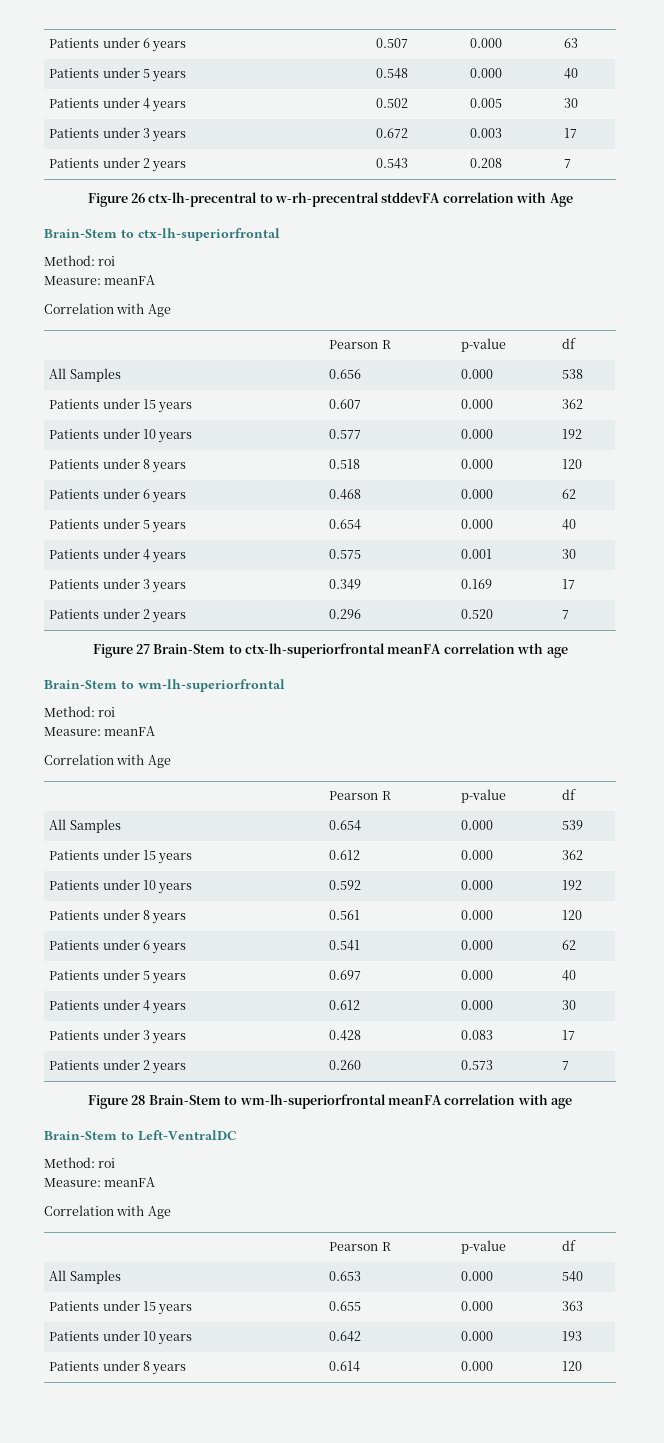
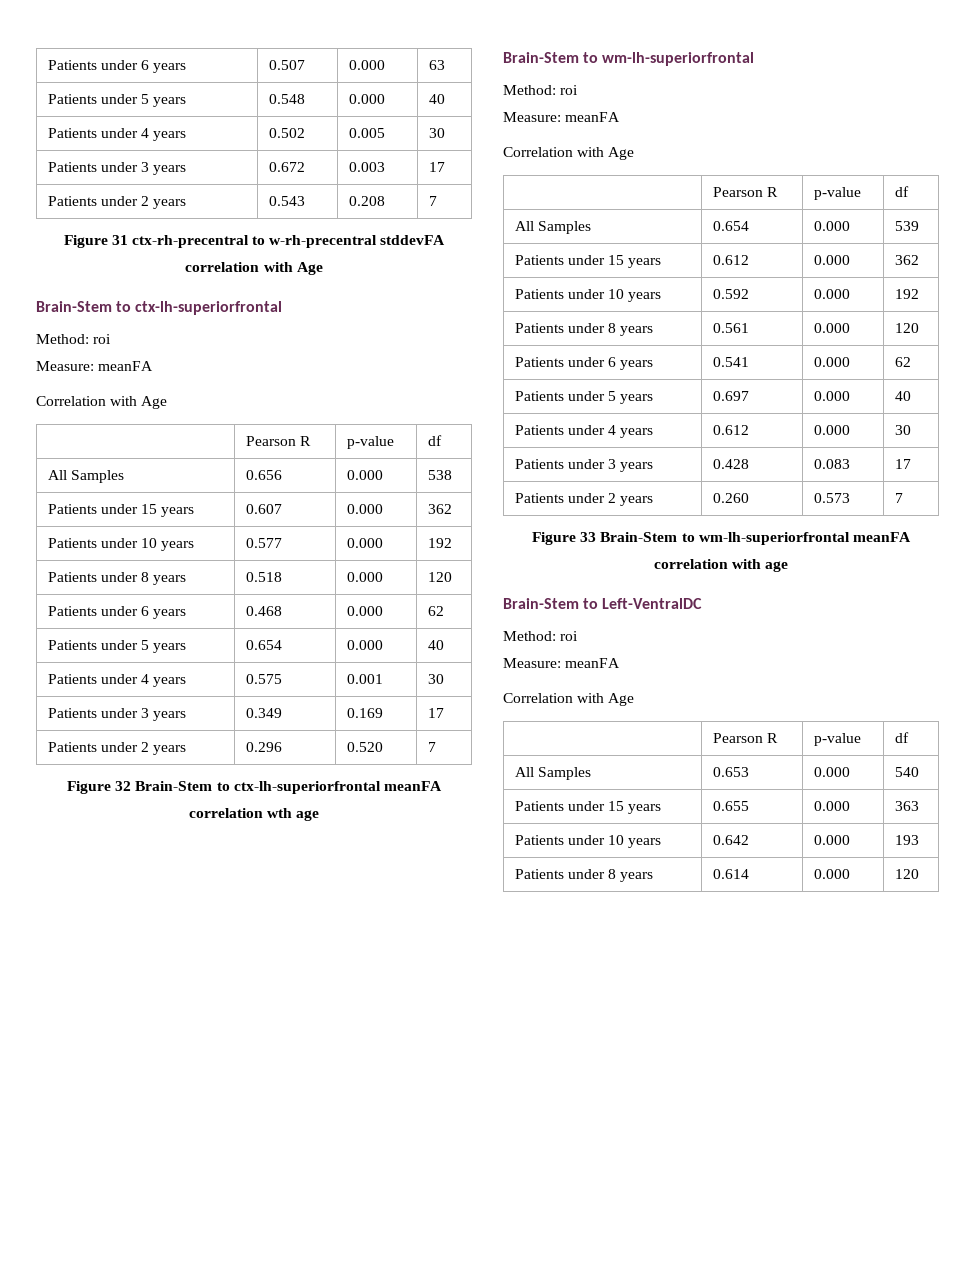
[130,192,258,207] 26 ctx-lh-precentral -> [111,235,249,248] 31 ctx-rh-precentral
[135,644,150,654] 27 -> [115,781,132,791] 32
[131,1095,146,1105] 28 -> [580,532,597,542] 33

